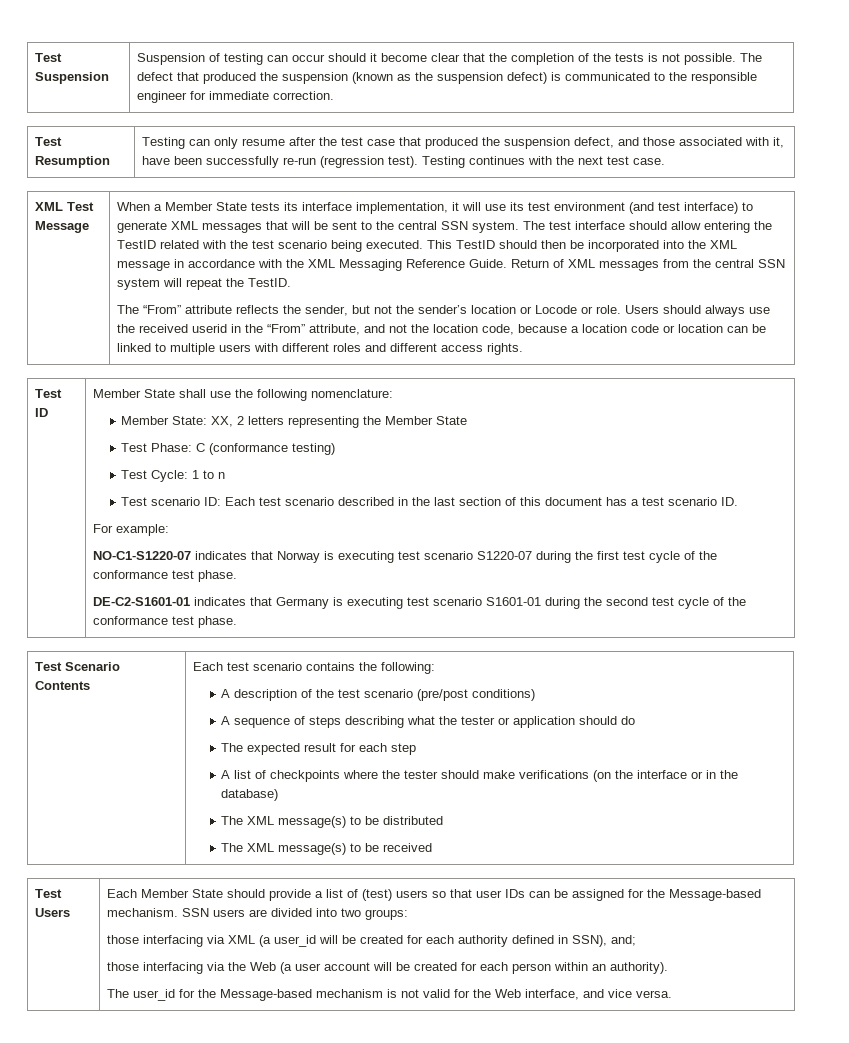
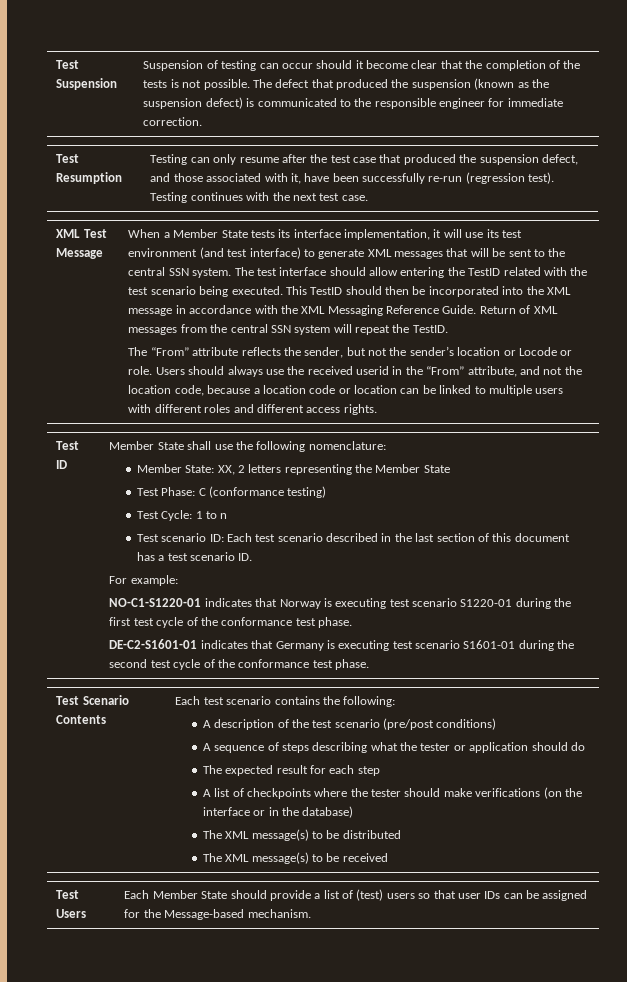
[93,551,192,560] NO-C1-S1220-07 -> [109,598,202,607] NO-C1-S1220-01
[477,551,533,560] S1220-07 -> [460,599,513,607] S1220-01
[182,908,409,920] [107,935,637,947] [107,962,669,974] [107,989,673,1001] SSN users are divided into two groups: // those interfacing via XML (a user_id will be created for each authority defined in SSN), and; // those interfacing via the Web (a user account will be created for each person within an authority). // The user_id for the Message-based mechanism is not valid for the Web interface, and vice versa. -> (311, 913) none

